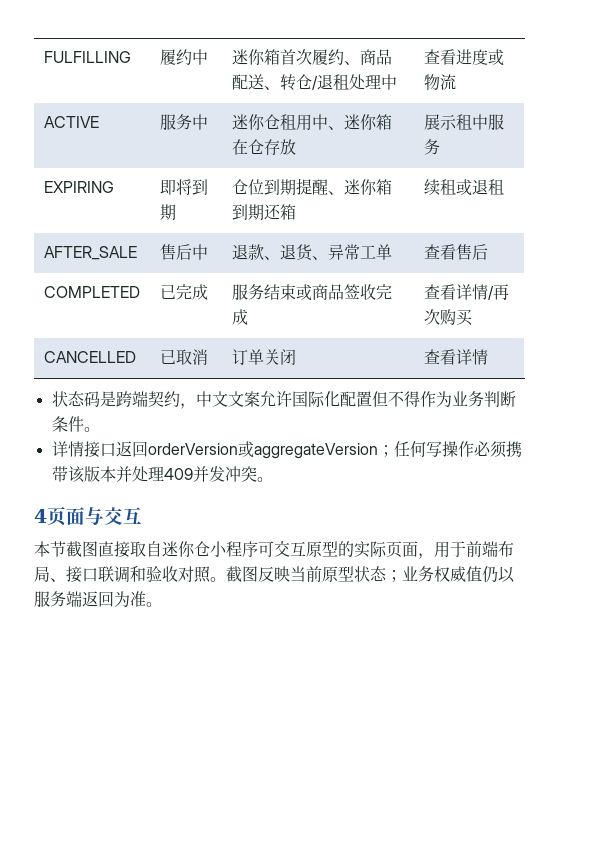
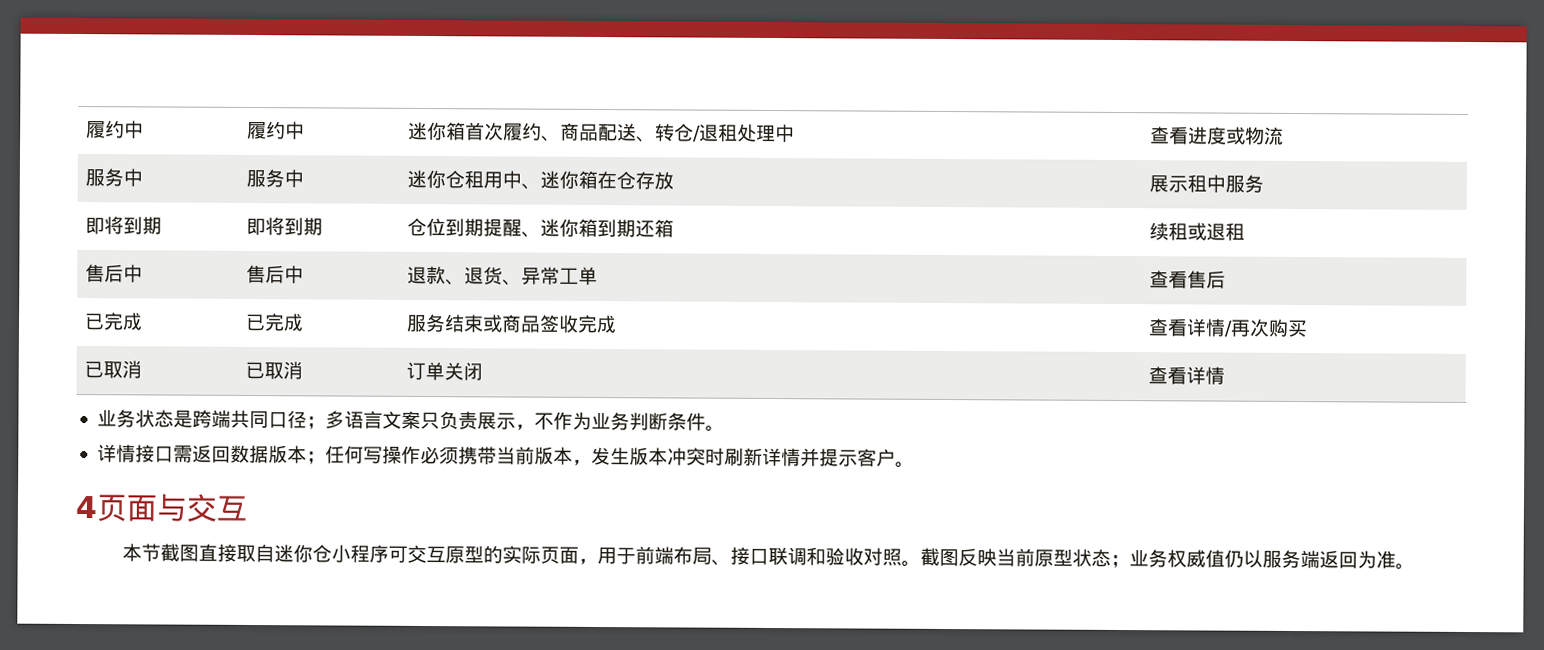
[43,51,131,63] FULFILLING -> [86,120,145,139] 履约中
[43,116,99,128] ACTIVE -> [85,168,144,187] 服务中
[43,181,114,193] EXPIRING -> [85,216,163,235] 即将到期
[43,246,137,260] AFTER_SALE -> [85,264,144,283] 售后中
[43,286,140,298] COMPLETED -> [84,312,144,331] 已完成
[43,351,136,363] CANCELLED -> [84,360,143,379] 已取消
[51,391,420,409] 状态码是跨端契约，中文文案允许国际化配置但不得 -> [96,409,554,431] 业务状态是跨端共同口径；多语言文案只负责展示，不
[115,441,378,459] 返回orderVersion或aggregateVersion -> [172,444,307,464] 需返回数据版本
[67,466,257,483] 该版本并处理409并发冲突 -> [495,446,896,467] 当前版本，发生版本冲突时刷新详情并提示客户

